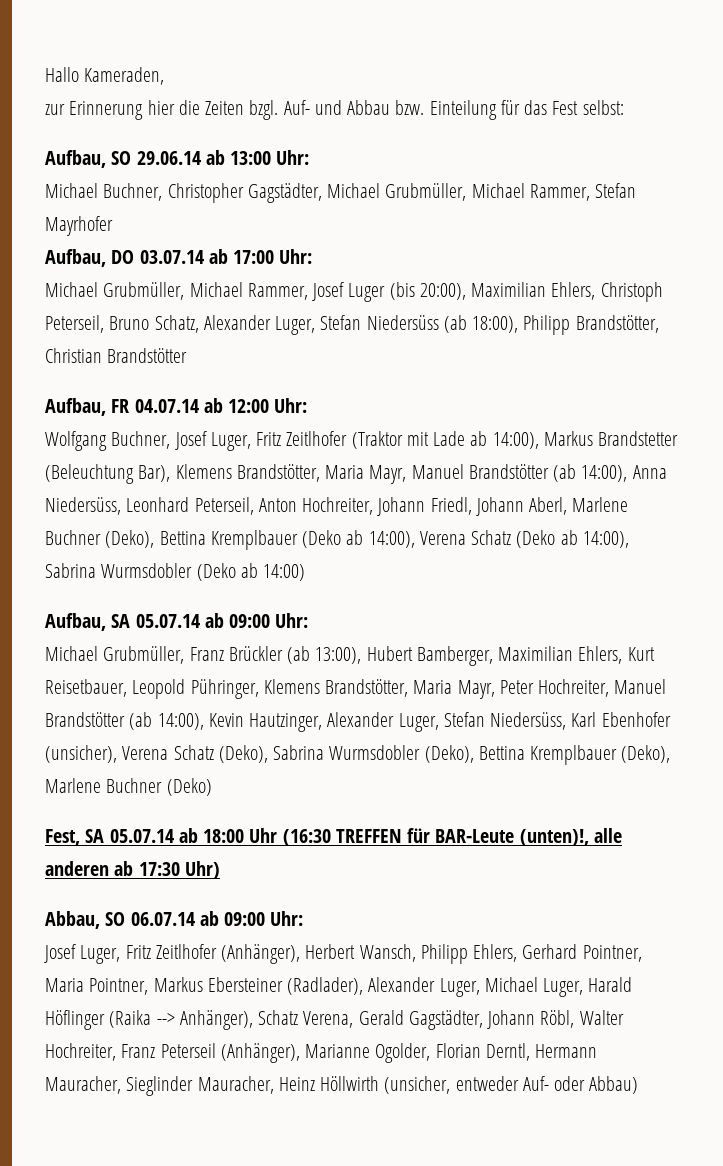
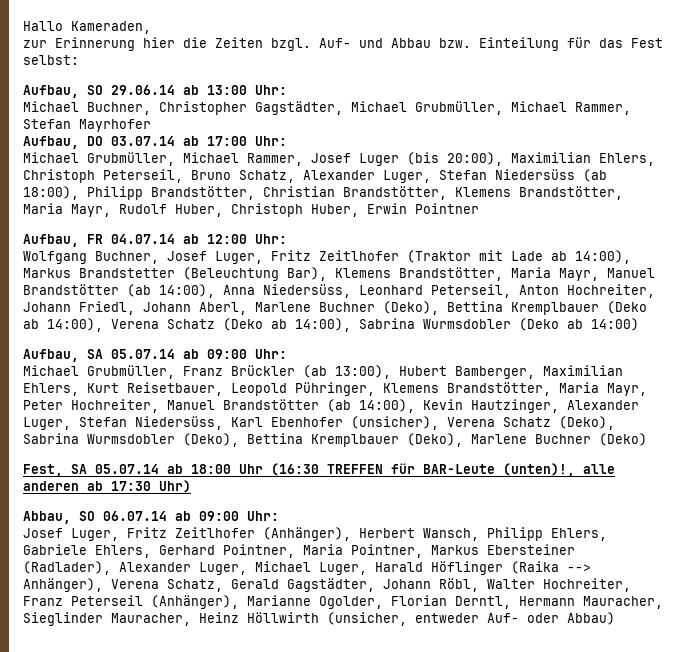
[107,348,188,363] Brandstötter -> [343,186,623,200] [23,203,479,217] Brandstötter, Klemens Brandstötter, Maria Mayr, Rudolf Huber, Christoph Huber, Erwin Pointner
(518, 953) none -> [23,544,151,558] Gabriele Ehlers,
[258,1010,354,1028] Schatz Verena, -> [111,579,223,592] Verena Schatz,

